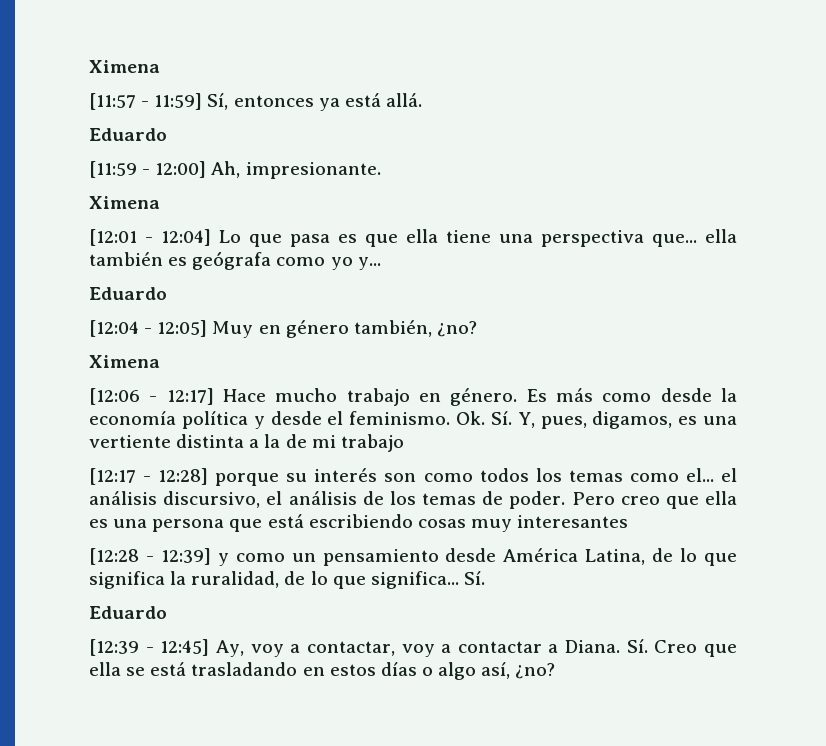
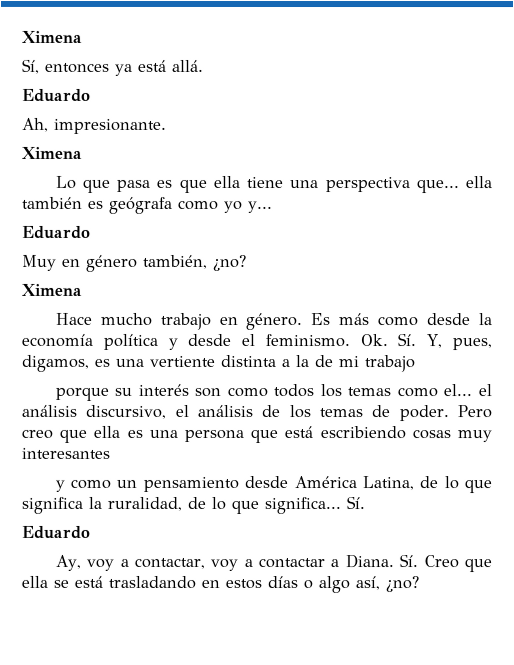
[89,60,160,73] [89,93,203,110] Ximena // [11:57 - 11:59] -> [22,30,83,43] Ximena //
[89,161,207,178] [11:59 - 12:00] -> (91, 95) none
[89,229,211,246] [12:01 - 12:04] -> (83, 152) none
[89,320,208,337] [12:04 - 12:05] -> (91, 232) none
[89,388,214,405] [12:06 - 12:17] -> (83, 289) none
[89,468,209,485] [12:17 - 12:28] -> (415, 364) none
[89,548,211,565] [12:28 - 12:39] -> (110, 453) none
[89,639,210,656] [12:39 - 12:45] -> (90, 532) none

